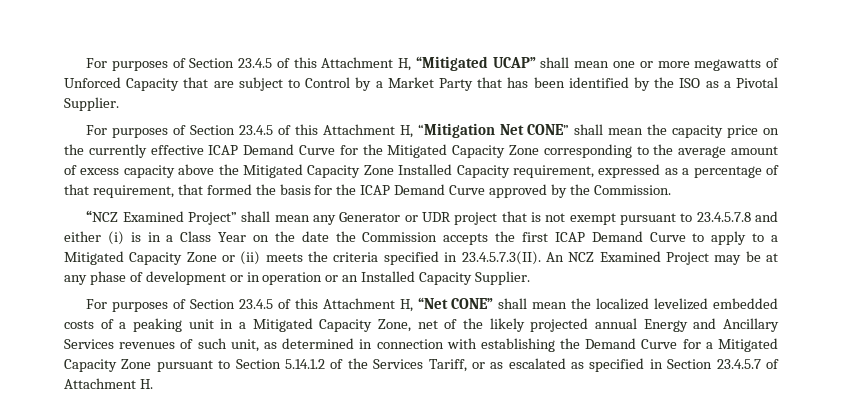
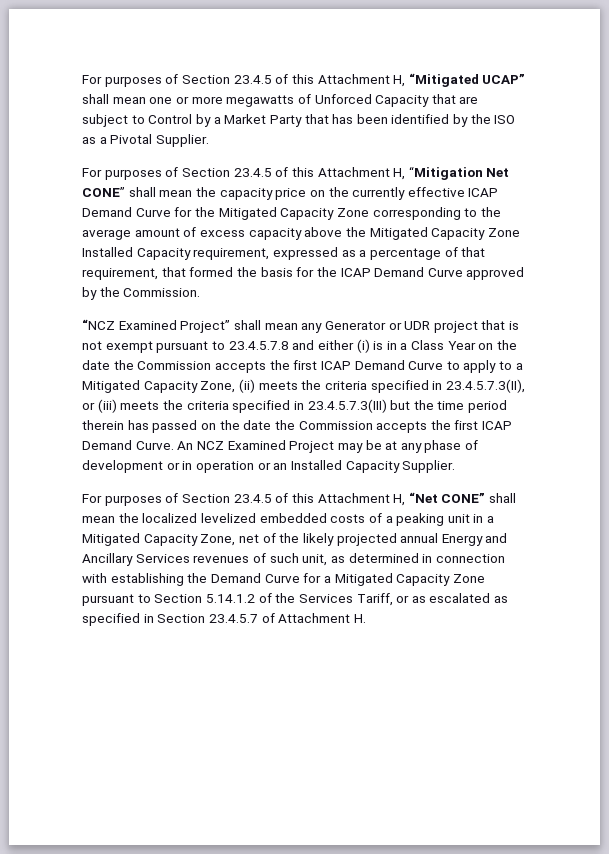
[186,252,236,262] Zone or -> [200,381,236,393] Zone,
[461,251,541,265] 23.4.5.7.3(II). -> [445,379,525,393] [82,399,508,413] [82,420,513,433] [82,440,174,450] 23.4.5.7.3(II), or (iii) meets the criteria specified in 23.4.5.7.3(III) but the time period therein has passed on the date the Commission accepts the first ICAP Demand Curve.

